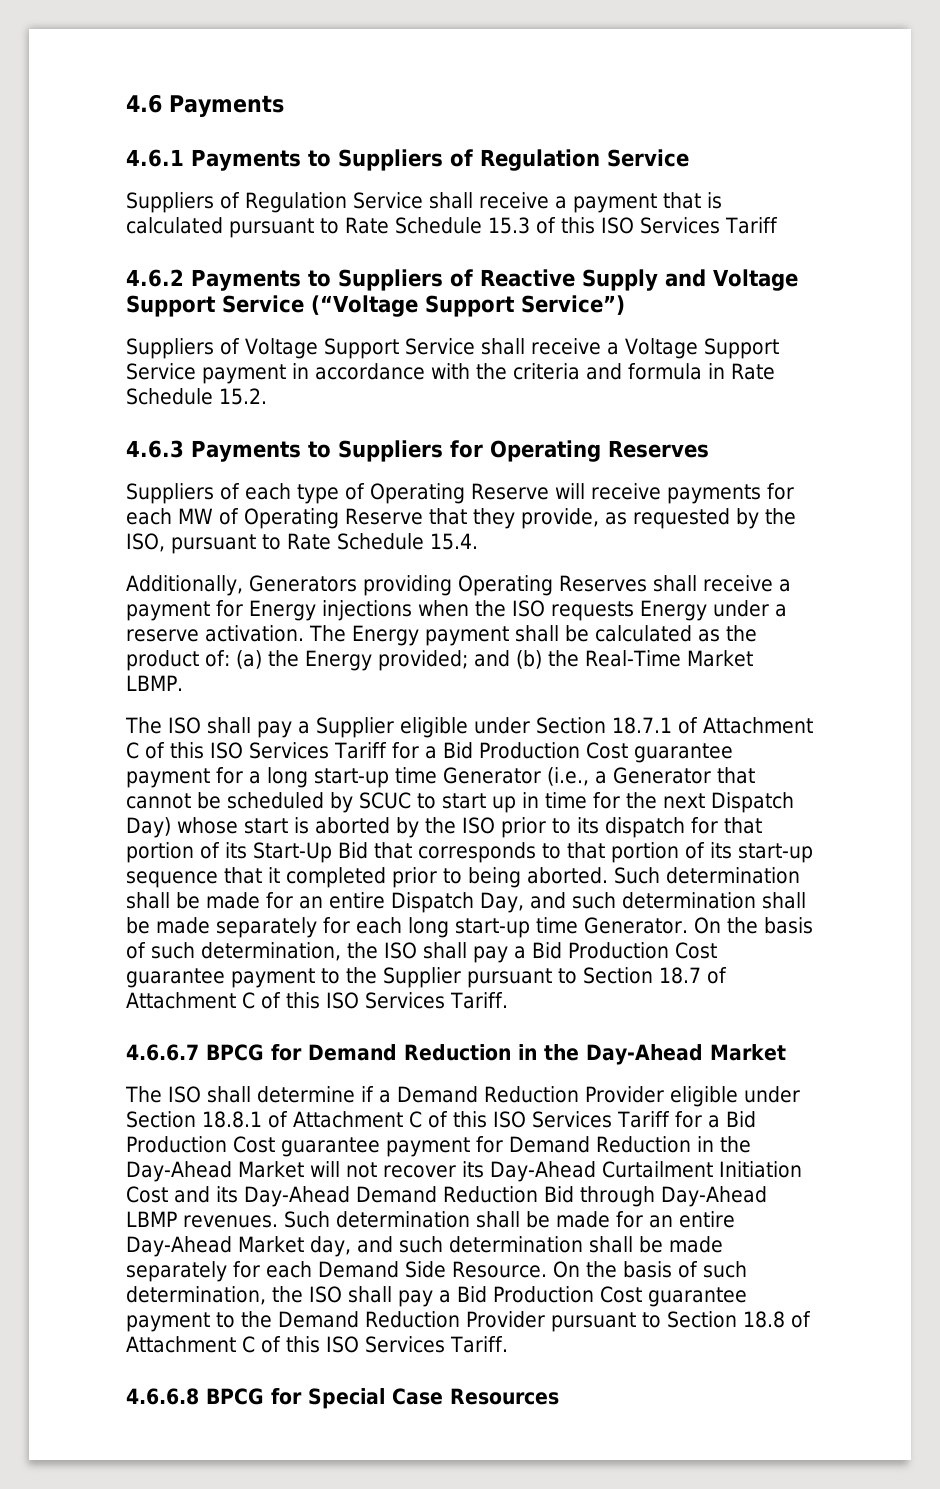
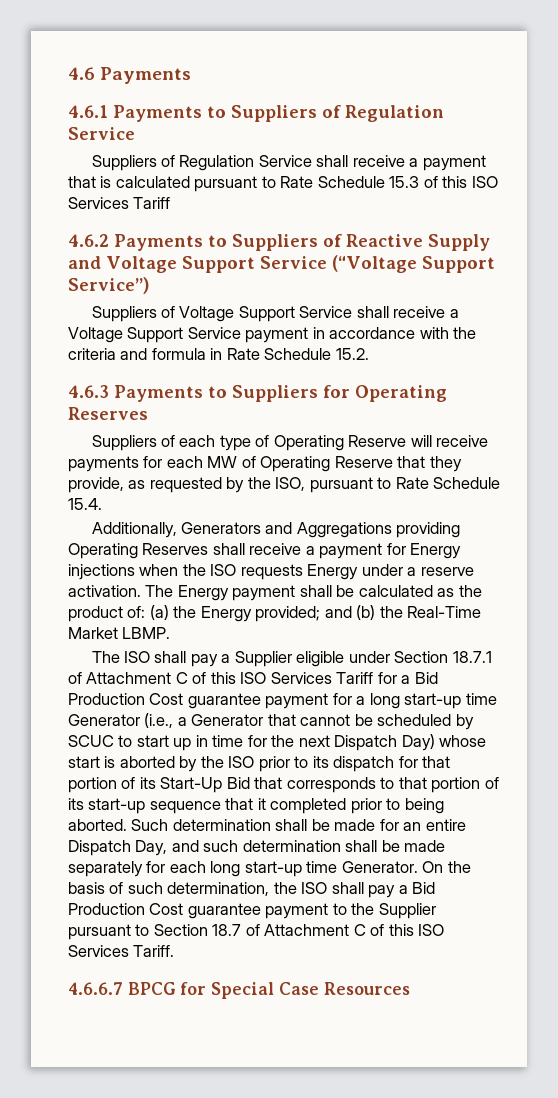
(357, 583) none -> [265,522,392,538] and Aggregations
[308,1044,786,1065] [125,1086,800,1107] [126,1111,756,1128] [126,1136,751,1157] [126,1161,802,1182] [126,1186,767,1207] [126,1211,735,1228] [126,1236,723,1257] [126,1261,747,1282] [126,1286,747,1307] [126,1311,811,1332] [126,1336,508,1353] [126,1388,302,1405] Demand Reduction in the Day-Ahead Market // The ISO shall determine if a Demand Reduction Provider eligible under Section 18.8.1 of Attachment C of this ISO Services Tariff for a Bid Production Cost guarantee payment for Demand Reduction in the Day-Ahead Market will not recover its Day-Ahead Curtailment Initiation Cost and its Day-Ahead Demand Reduction Bid through Day-Ahead LBMP revenues. Such determination shall be made for an entire Day-Ahead Market day, and such determination shall be made separately for each Demand Side Resource. On the basis of such determination, the ISO shall pay a Bid Production Cost guarantee payment to the Demand Reduction Provider pursuant to Section 18.8 of Attachment C of this ISO Services Tariff. // 4.6.6.8 BPCG for -> (207, 988) none

